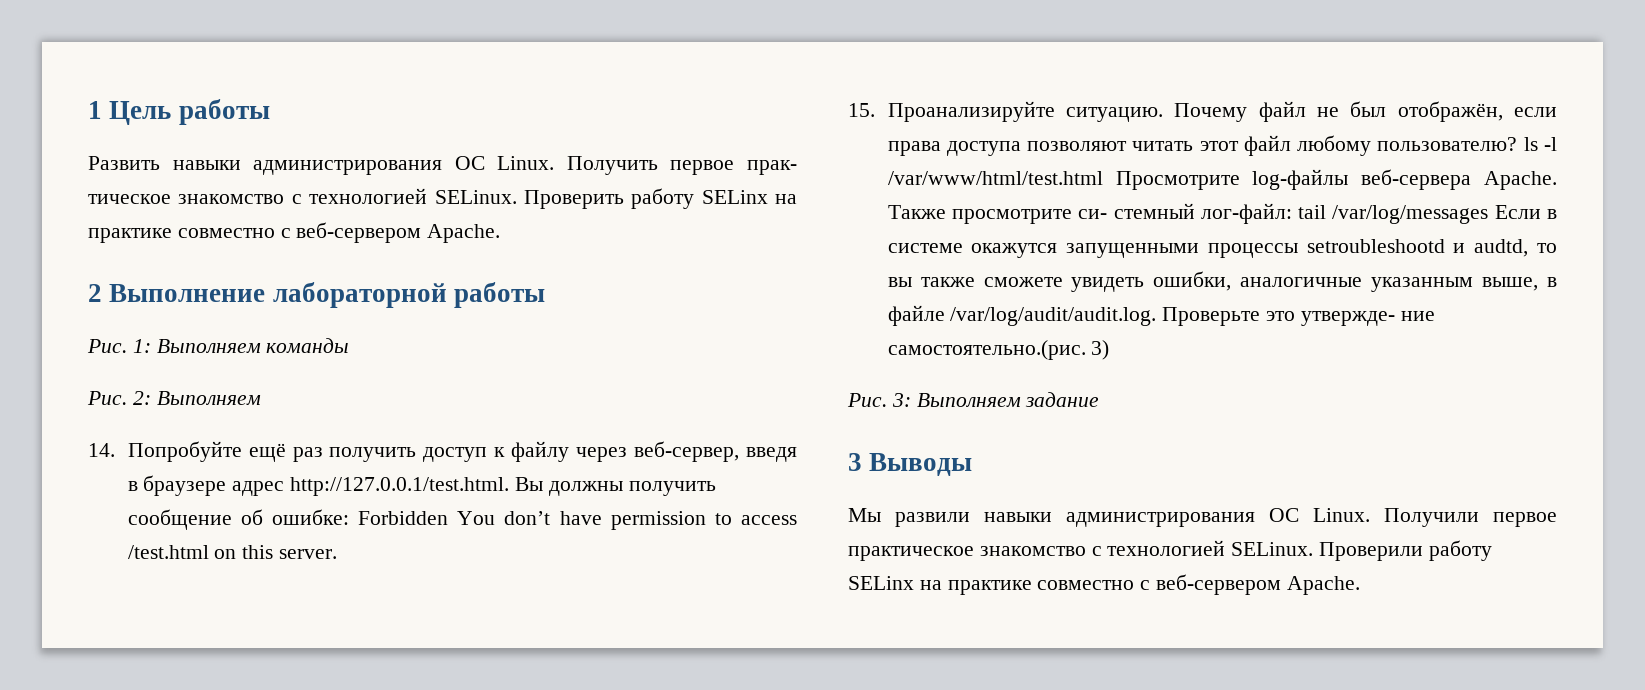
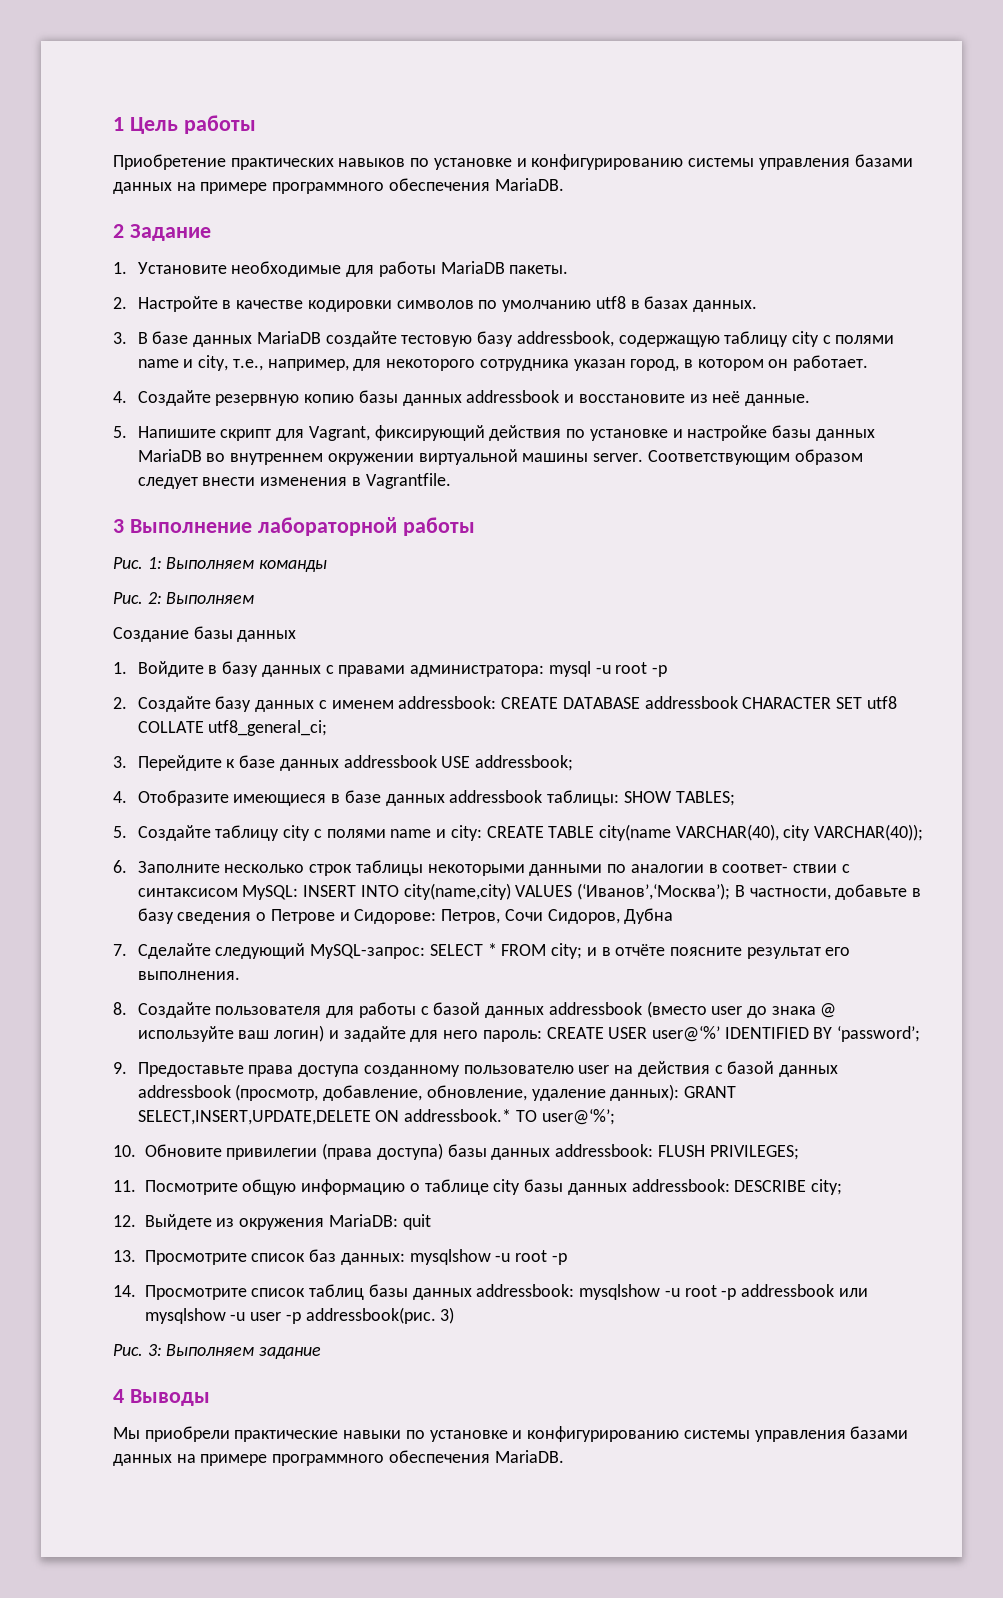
[88,156,797,175] [88,188,797,209] [88,222,501,243] [88,284,102,302] Развить навыки администрирования ОС Linux. Получить первое прак- тическое знакомство с технологией SELinux. Проверить работу SELinx на практике совместно с веб-сервером Apache. // 2 -> [113,154,913,170] [113,178,564,194] [113,224,211,241] [113,261,569,277] [113,296,757,312] [113,331,895,347] [137,355,869,371] [113,390,810,406] [113,425,875,441] [137,449,863,465] [137,473,451,489] [113,519,124,533] Приобретение практических навыков по установке и конфигурированию системы управления базами данных на примере программного обеспечения MariaDB. // 2 Задание // 1. Установите необходимые для работы MariaDB пакеты. // 2. Настройте в качестве кодировки символов по умолчанию utf8 в базах данных. // 3. В базе данных MariaDB создайте тестовую базу addressbook, содержащую таблицу city с полями name и city, т.е., например, для некоторого сотрудника указан город, в котором он работает. // 4. Создайте резервную копию базы данных addressbook и восстановите из неё данные. // 5. Напишите скрипт для Vagrant, фиксирующий действия по установке и настройке базы данных MariaDB во внутреннем окружении виртуальной машины server. Соответствующим образом следует внести изменения в Vagrantfile. // 3
[88,441,797,462] [127,475,716,496] [127,509,797,530] [127,545,338,559] [848,101,1557,122] [887,135,1557,156] [887,169,1557,190] [887,203,1557,224] [887,239,1557,258] [887,271,1557,292] [887,305,1435,326] [887,340,1086,360] 14. Попробуйте ещё раз получить доступ к файлу через веб-сервер, введя в браузере адрес http://127.0.0.1/test.html. Вы должны получить сообщение об ошибке: Forbidden You don’t have permission to access /test.html on this server. // 15. Проанализируйте ситуацию. Почему файл не был отображён, если права доступа позволяют читать этот файл любому пользователю? ls -l /var/www/html/test.html Просмотрите log-файлы веб-сервера Apache. Также просмотрите си- стемный лог-файл: tail /var/log/messages Если в системе окажутся запущенными процессы setroubleshootd и audtd, то вы также сможете увидеть ошибки, аналогичные указанным выше, в файле /var/log/audit/audit.log. Проверьте это утвержде- ние самостоятельно.(рис. -> [113,626,297,642] [113,661,667,677] [113,696,897,712] [137,720,328,736] [113,755,574,771] [113,790,735,806] [113,824,924,841] [113,860,850,876] [137,883,921,900] [137,908,674,924] [113,943,851,959] [137,971,240,980] [113,1001,837,1018] [137,1025,921,1042] [113,1061,838,1077] [137,1084,737,1101] [137,1109,615,1125] [113,1143,799,1160] [113,1179,843,1195] [113,1214,431,1230] [113,1249,567,1265] [113,1284,868,1300] [144,1307,436,1324] Создание базы данных // 1. Войдите в базу данных с правами администратора: mysql -u root -p // 2. Создайте базу данных с именем addressbook: CREATE DATABASE addressbook CHARACTER SET utf8 COLLATE utf8_general_ci; // 3. Перейдите к базе данных addressbook USE addressbook; // 4. Отобразите имеющиеся в базе данных addressbook таблицы: SHOW TABLES; // 5. Создайте таблицу city с полями name и city: CREATE TABLE city(name VARCHAR(40), city VARCHAR(40)); // 6. Заполните несколько строк таблицы некоторыми данными по аналогии в соответ- ствии с синтаксисом MySQL: INSERT INTO city(name,city) VALUES (‘Иванов’,‘Москва’); В частности, добавьте в базу сведения о Петрове и Сидорове: Петров, Сочи Сидоров, Дубна // 7. Сделайте следующий MySQL-запрос: SELECT * FROM city; и в отчёте поясните результат его выполнения. // 8. Создайте пользователя для работы с базой данных addressbook (вместо user до знака @ используйте ваш логин) и задайте для него пароль: CREATE USER user@‘%’ IDENTIFIED BY ‘password’; // 9. Предоставьте права доступа созданному пользователю user на действия с базой данных addressbook (просмотр, добавление, обновление, удаление данных): GRANT SELECT,INSERT,UPDATE,DELETE ON addressbook.* TO user@‘%’; // 10. Обновите привилегии (права доступа) базы данных addressbook: FLUSH PRIVILEGES; // 11. Посмотрите общую информацию о таблице city базы данных addressbook: DESCRIBE city; // 12. Выйдете из окружения MariaDB: quit // 13. Просмотрите список баз данных: mysqlshow -u root -p // 14. Просмотрите список таблиц базы данных addressbook: mysqlshow -u root -p addressbook или mysqlshow -u user -p addressbook(рис.
[848,453,862,471] 3 -> [113,1389,124,1403] 4
[895,508,1557,527] [848,540,1492,561] [848,574,1360,595] развили навыки администрирования ОС Linux. Получили первое практическое знакомство с технологией SELinux. Проверили работу SELinx на практике совместно с веб-сервером Apache. -> [144,1426,909,1442] [113,1450,564,1466] приобрели практические навыки по установке и конфигурированию системы управления базами данных на примере программного обеспечения MariaDB.

